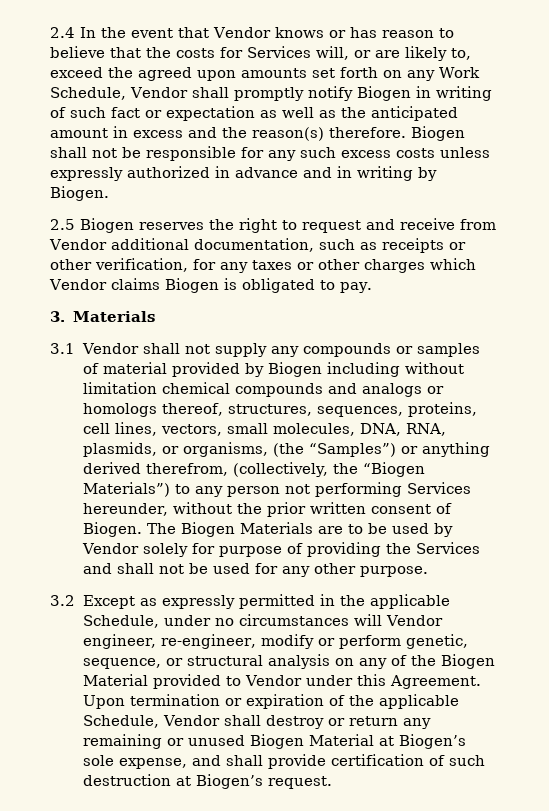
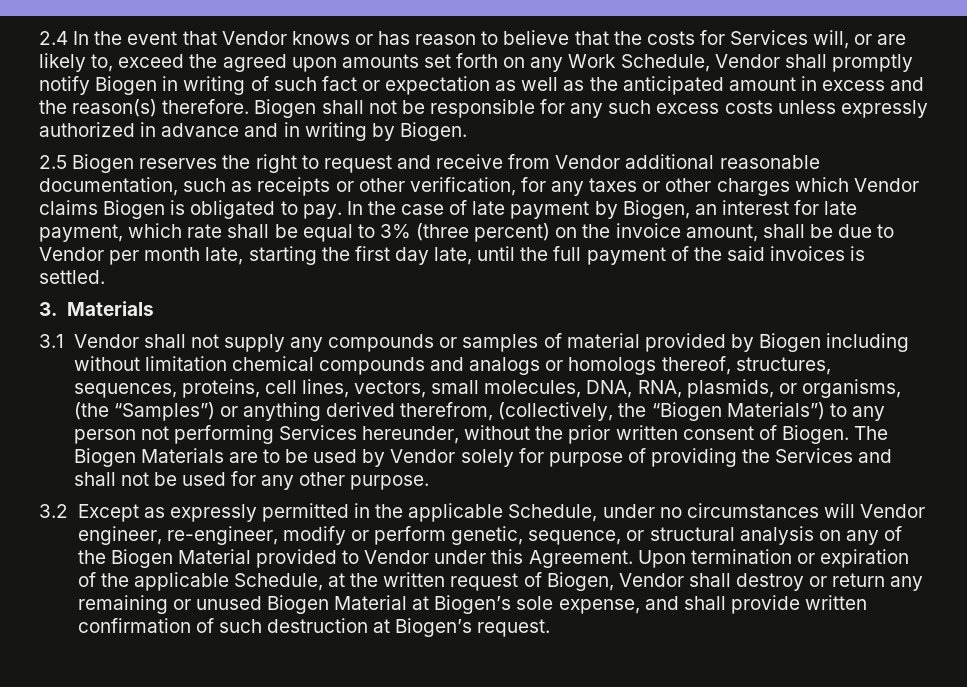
(189, 244) none -> [719,155,820,169] reasonable
(372, 287) none -> [346,200,858,219] [39,223,895,242] [39,246,866,265] [39,270,105,284] In the case of late payment by Biogen, an interest for late payment, which rate shall be equal to 3% (three percent) on the invoice amount, shall be due to Vendor per month late, starting the first day late, until the full payment of the said invoices is settled.
(159, 721) none -> [328,572,614,591] at the written request of Biogen,
[330,754,424,766] certification -> [805,595,868,610] [77,618,191,633] written confirmation

